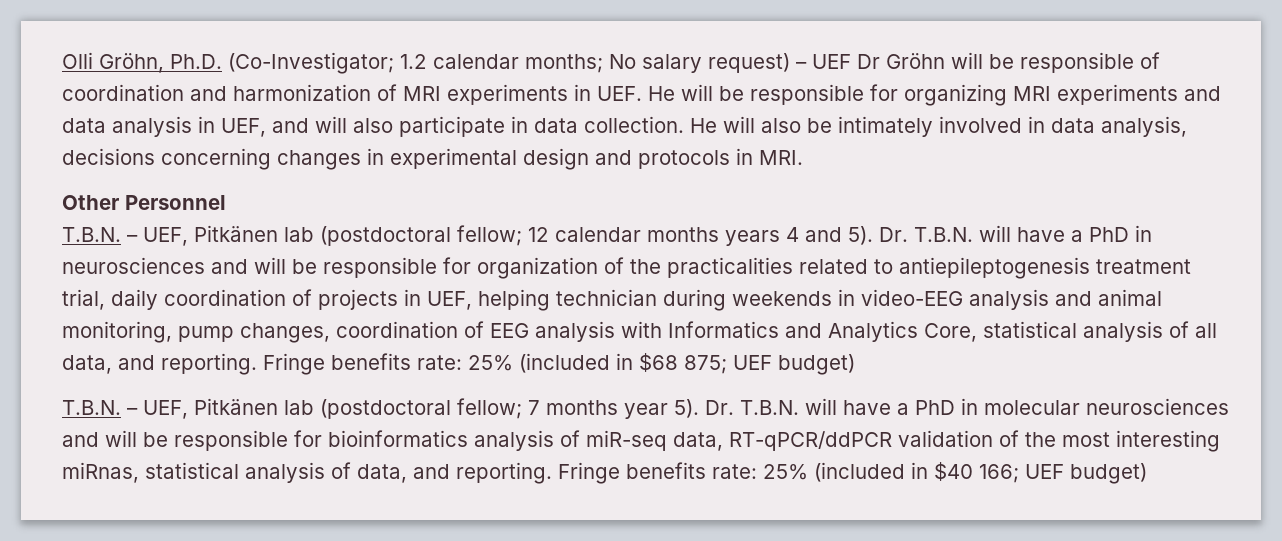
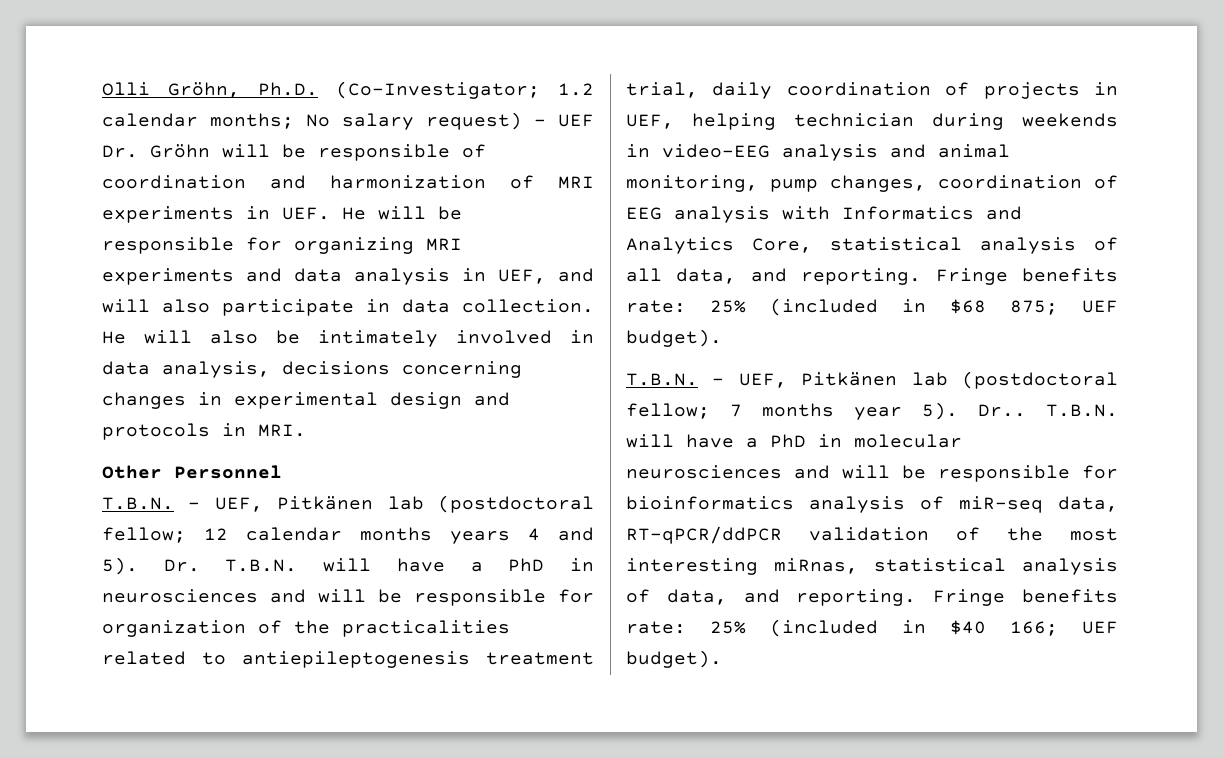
[857,54,880,69] Dr -> [102,145,138,158] Dr.
[778,354,855,375] budget) -> [626,329,722,347] budget).
[705,400,734,415] Dr. -> [978,404,1026,417] Dr..
[1070,463,1147,484] budget) -> [626,650,722,668] budget).

